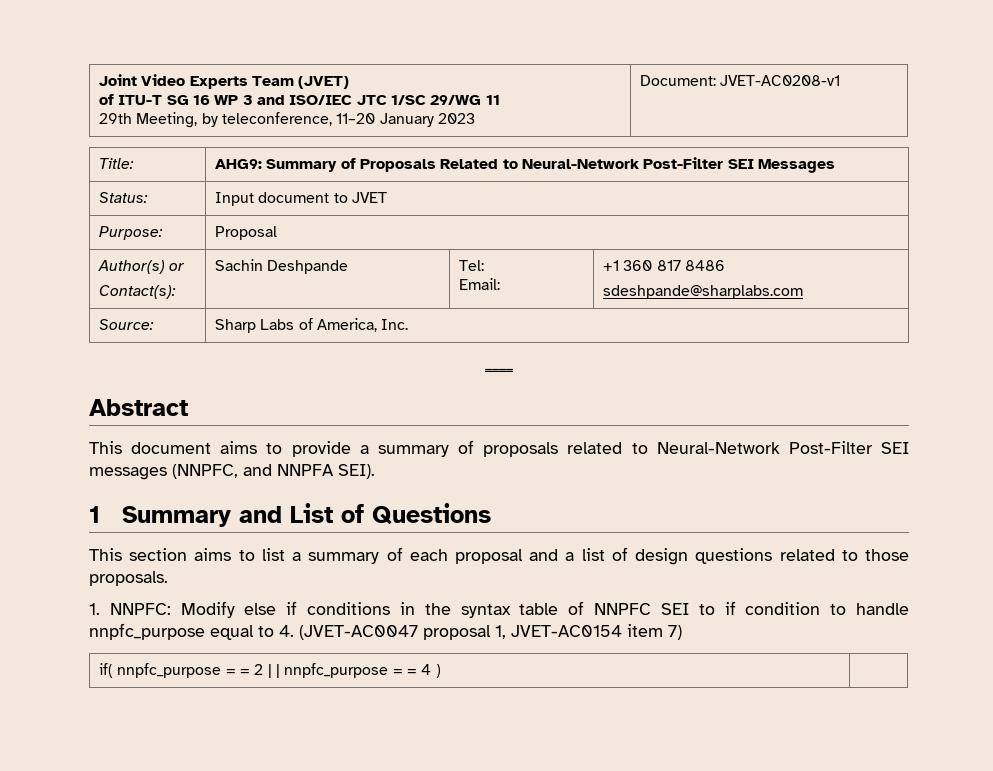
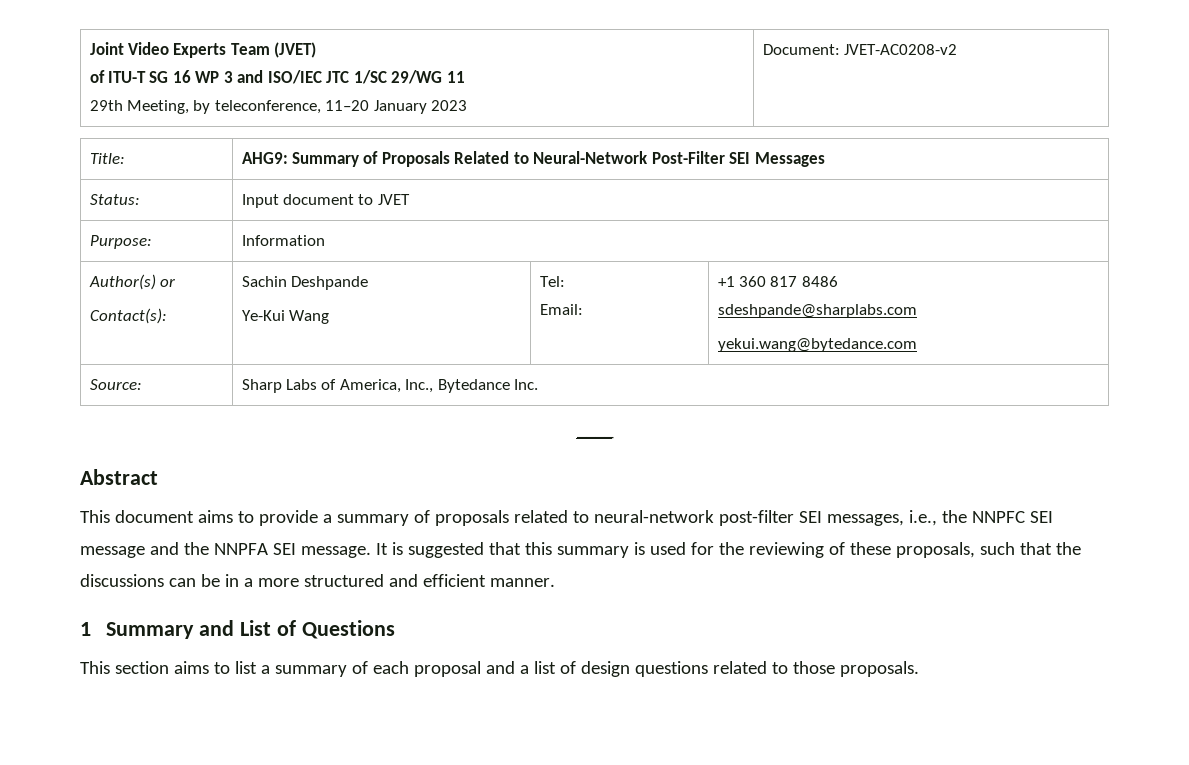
[720,75,841,86] JVET-AC0208-v1 -> [844,44,958,55] JVET-AC0208-v2
[215,226,278,240] Proposal -> [241,235,325,246] Information
(349, 267) none -> [241,310,330,324] // Ye-Kui Wang
(804, 292) none -> [717,338,917,352] // yekui.wang@bytedance.com
(378, 325) none -> [405,379,510,393] Inc., Bytedance
[656,441,909,454] [89,464,375,480] Neural-Network Post-Filter SEI messages (NNPFC, and NNPFA SEI). -> [593,510,1053,526] [80,542,1081,558] [80,574,555,587] neural-network post-filter SEI messages, i.e., the NNPFC SEI message and the NNPFA SEI message. It is suggested that this summary is used for the reviewing of these proposals, such that the discussions can be in a more structured and efficient manner.
[89,601,910,618] [89,623,682,640] [99,663,441,678] // 1. NNPFC: Modify else if conditions in the syntax table of NNPFC SEI to if condition to handle nnpfc_purpose equal to 4. (JVET-AC0047 proposal 1, JVET-AC0154 item 7) // if( nnpfc_purpose = = 2 | | nnpfc_purpose = = 4 ) | -> (919, 669) none

